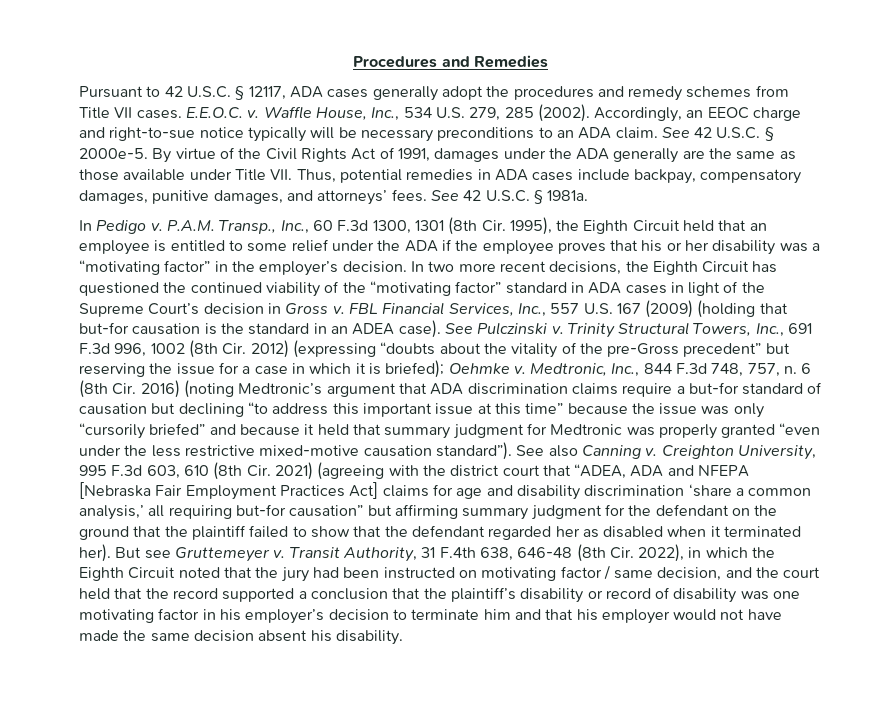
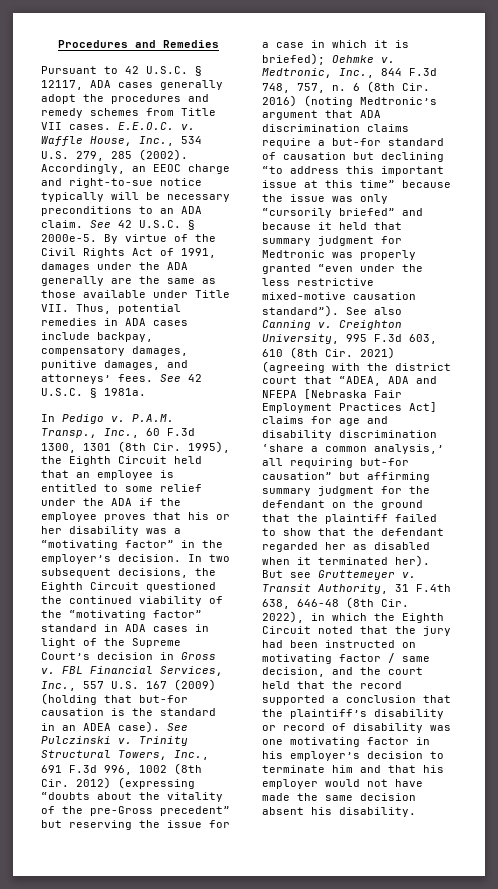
[458,261,546,272] more recent -> [41,568,111,578] subsequent
[752,261,778,273] has -> (139, 586) none

